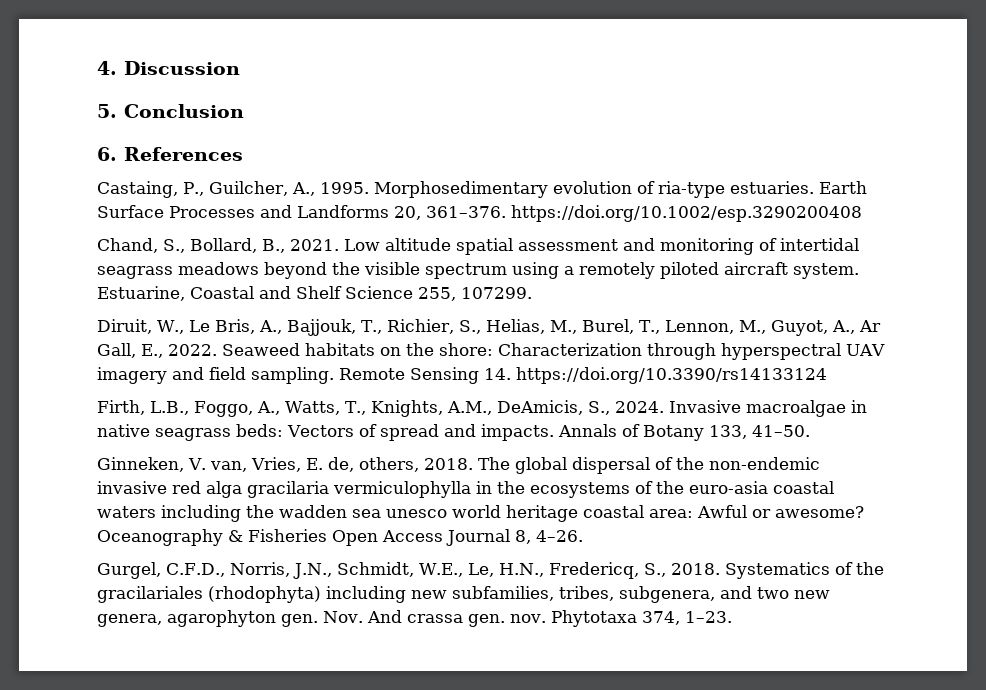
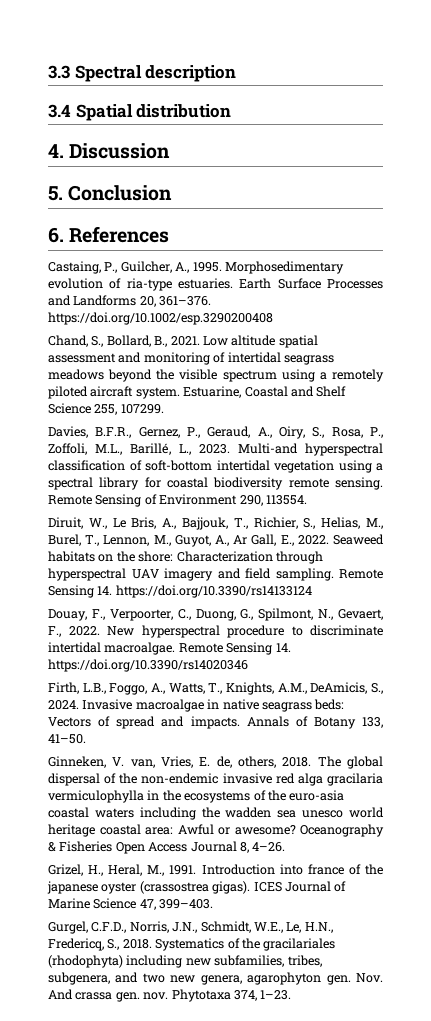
(97, 68) none -> [48,65,237,82] [48,104,232,121] 3.3 Spectral description // 3.4 Spatial distribution //
(532, 293) none -> [48,426,383,439] [48,443,383,456] [48,460,383,473] [48,477,383,490] [48,494,307,507] // Davies, B.F.R., Gernez, P., Geraud, A., Oiry, S., Rosa, P., Zoffoli, M.L., Barillé, L., 2023. Multi-and hyperspectral classification of soft-bottom intertidal vegetation using a spectral library for coastal biodiversity remote sensing. Remote Sensing of Environment 290, 113554.
(827, 375) none -> [48,608,383,621] [48,625,383,638] [48,642,291,655] [48,659,248,672] // Douay, F., Verpoorter, C., Duong, G., Spilmont, N., Gevaert, F., 2022. New hyperspectral procedure to discriminate intertidal macroalgae. Remote Sensing 14. https://doi.org/10.3390/rs14020346
(583, 536) none -> [48,864,383,876] [47,881,347,894] [48,898,214,910] // Grizel, H., Heral, M., 1991. Introduction into france of the japanese oyster (crassostrea gigas). ICES Journal of Marine Science 47, 399–403.

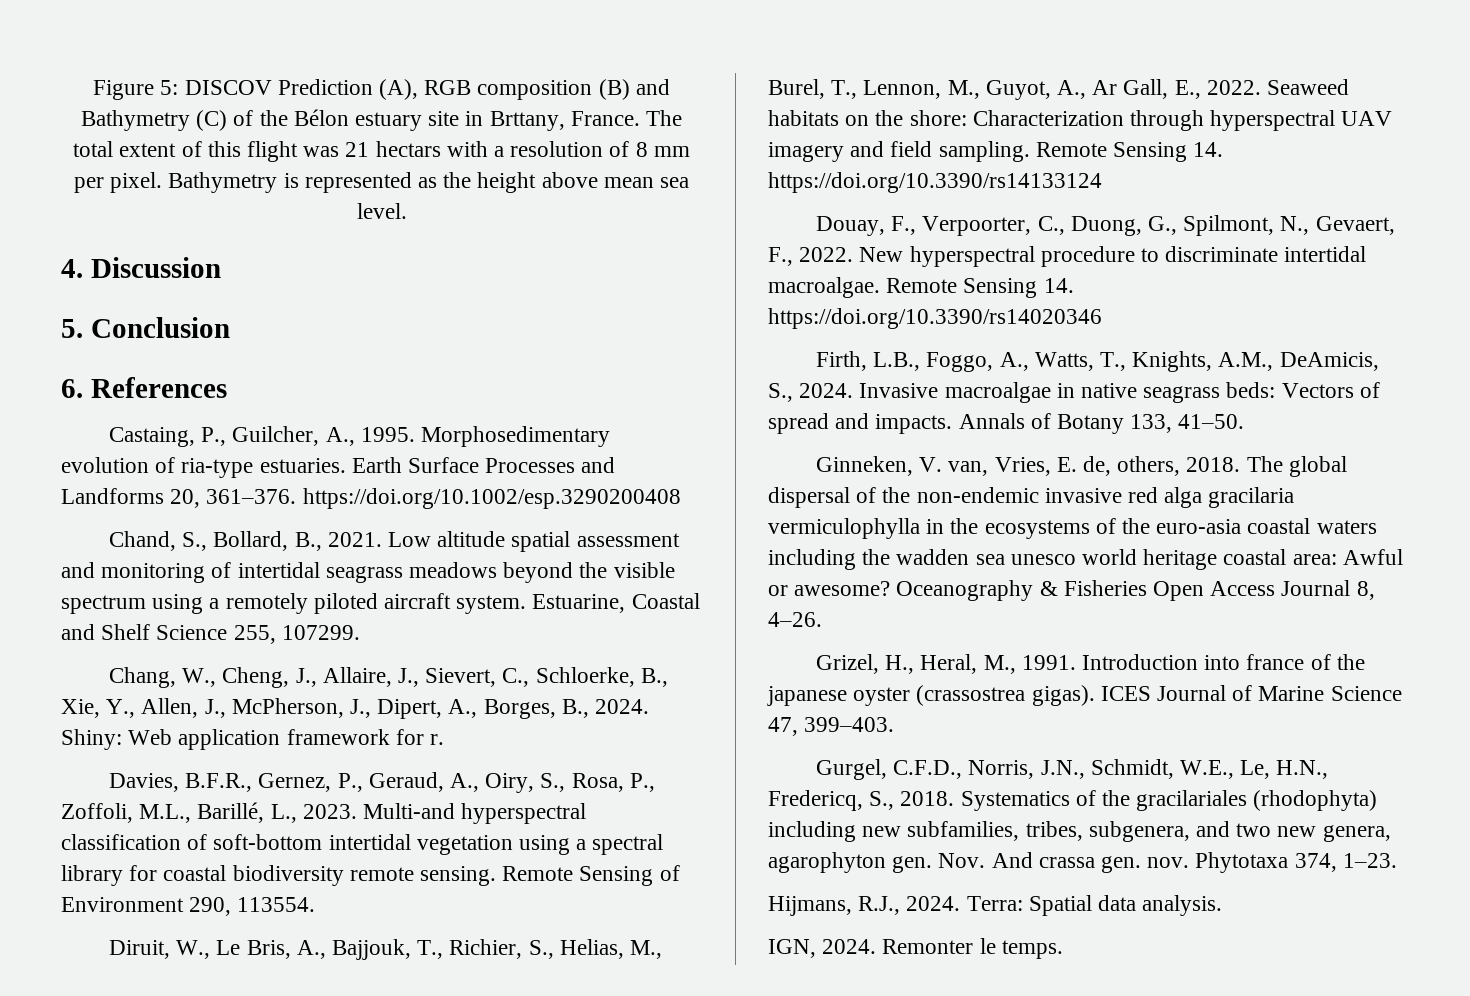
[48,65,237,82] [48,104,232,121] 3.3 Spectral description // 3.4 Spatial distribution -> [93,79,670,100] [80,109,683,131] [73,141,690,162] [73,172,690,193] [356,203,407,219] Figure 5: DISCOV Prediction (A), RGB composition (B) and Bathymetry (C) of the Bélon estuary site in Brttany, France. The total extent of this flight was 21 hectars with a resolution of 8 mm per pixel. Bathymetry is represented as the height above mean sea level.
(164, 409) none -> [108,667,668,688] [61,698,650,719] [61,729,445,750] // Chang, W., Cheng, J., Allaire, J., Sievert, C., Schloerke, B., Xie, Y., Allen, J., McPherson, J., Dipert, A., Borges, B., 2024. Shiny: Web application framework for r.
(292, 995) none -> [768,895,1223,916] [768,938,1063,959] // Hijmans, R.J., 2024. Terra: Spatial data analysis. // IGN, 2024. Remonter le temps.

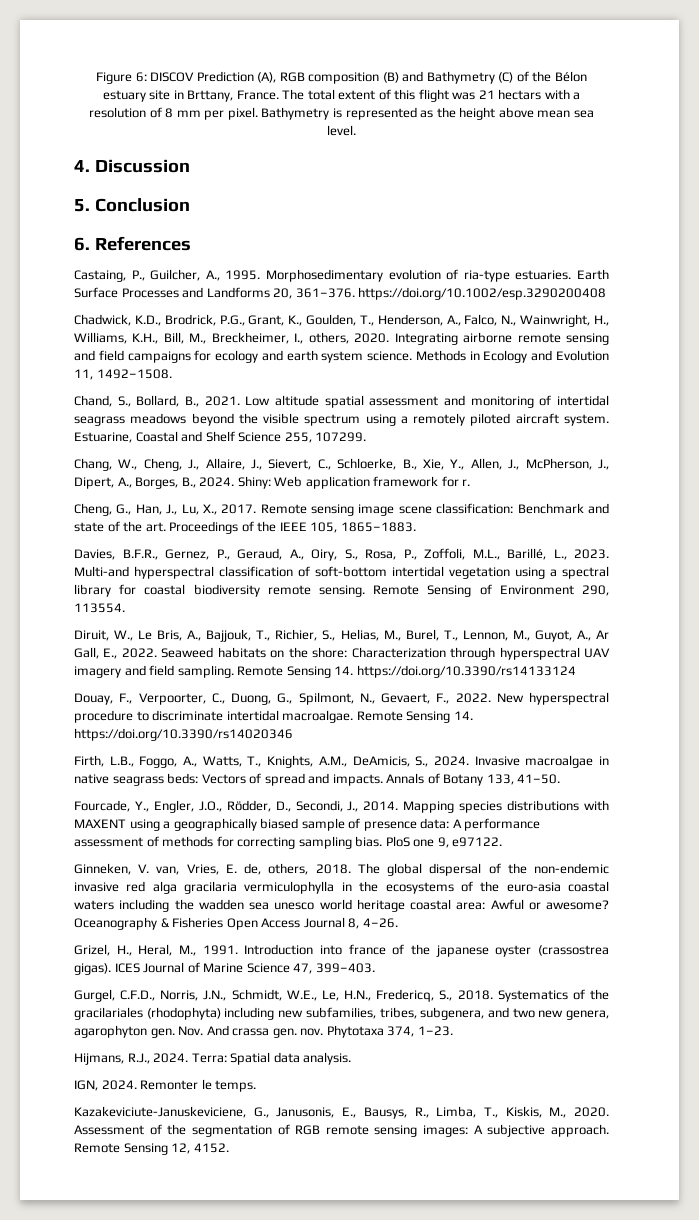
[160,80,179,95] 5: -> [135,72,147,82] 6:
(681, 498) none -> [74,314,609,327] [74,332,609,345] [74,350,609,363] [74,369,172,380] // Chadwick, K.D., Brodrick, P.G., Grant, K., Goulden, T., Henderson, A., Falco, N., Wainwright, H., Williams, K.H., Bill, M., Breckheimer, I., others, 2020. Integrating airborne remote sensing and field campaigns for ecology and earth system science. Methods in Ecology and Evolution 11, 1492–1508.
(445, 739) none -> [74,503,609,516] [74,521,416,534] // Cheng, G., Han, J., Lu, X., 2017. Remote sensing image scene classification: Benchmark and state of the art. Proceedings of the IEEE 105, 1865–1883.
(1245, 421) none -> [74,800,610,813] [74,818,541,831] [74,836,503,849] // Fourcade, Y., Engler, J.O., Rödder, D., Secondi, J., 2014. Mapping species distributions with MAXENT using a geographically biased sample of presence data: A performance assessment of methods for correcting sampling bias. PloS one 9, e97122.
(1063, 949) none -> [74,1106,609,1119] [74,1124,609,1137] [74,1143,229,1155] // Kazakeviciute-Januskeviciene, G., Janusonis, E., Bausys, R., Limba, T., Kiskis, M., 2020. Assessment of the segmentation of RGB remote sensing images: A subjective approach. Remote Sensing 12, 4152.

